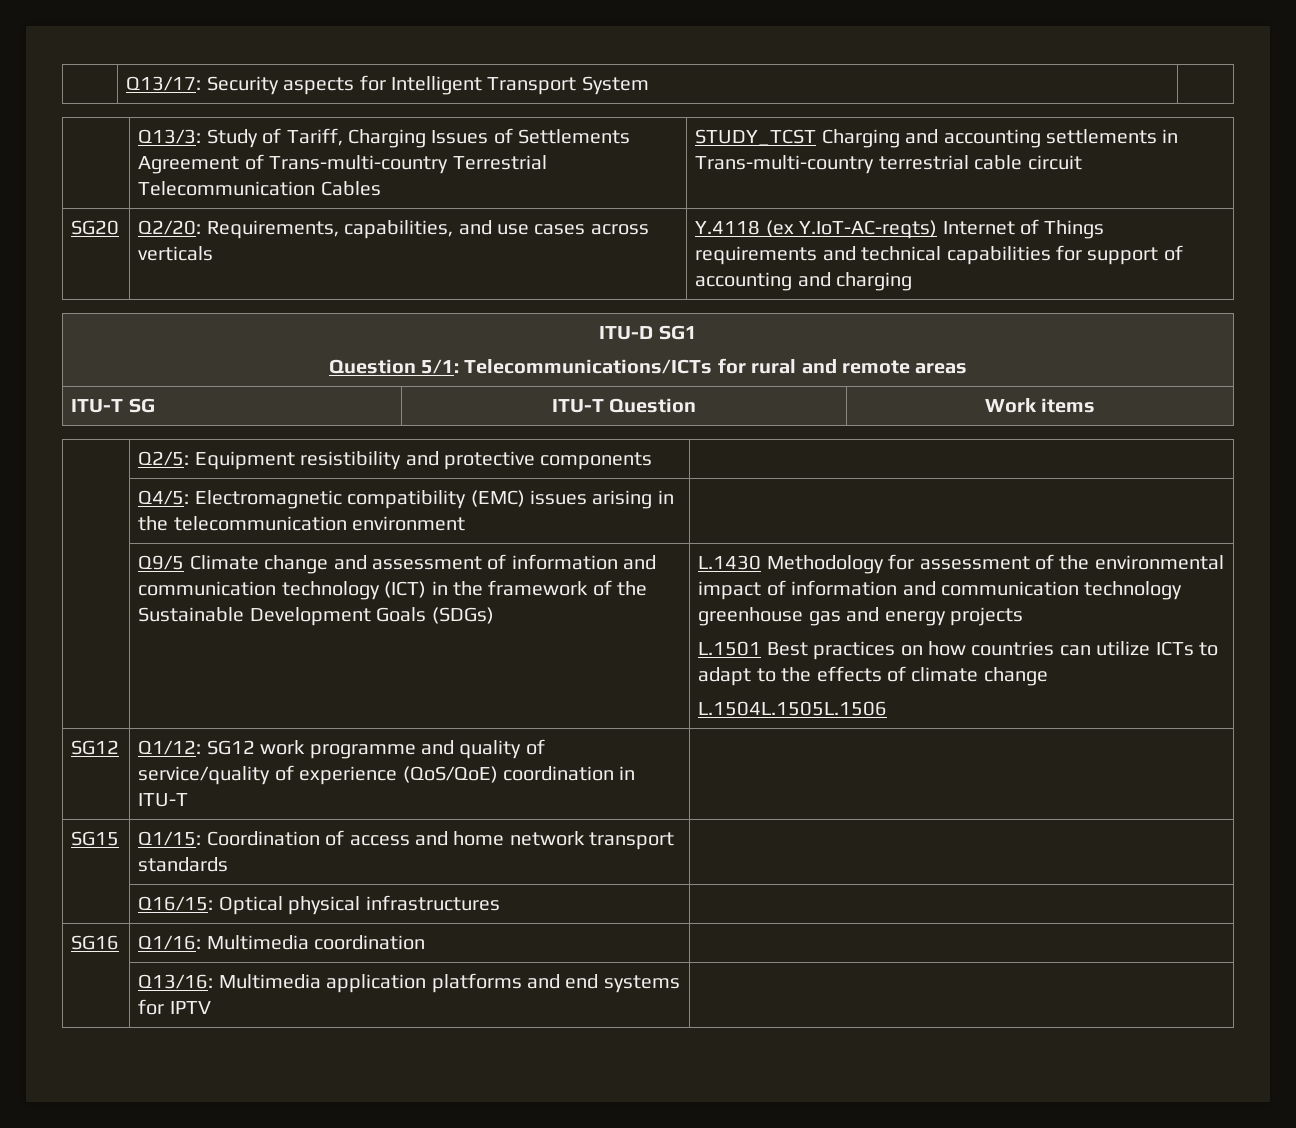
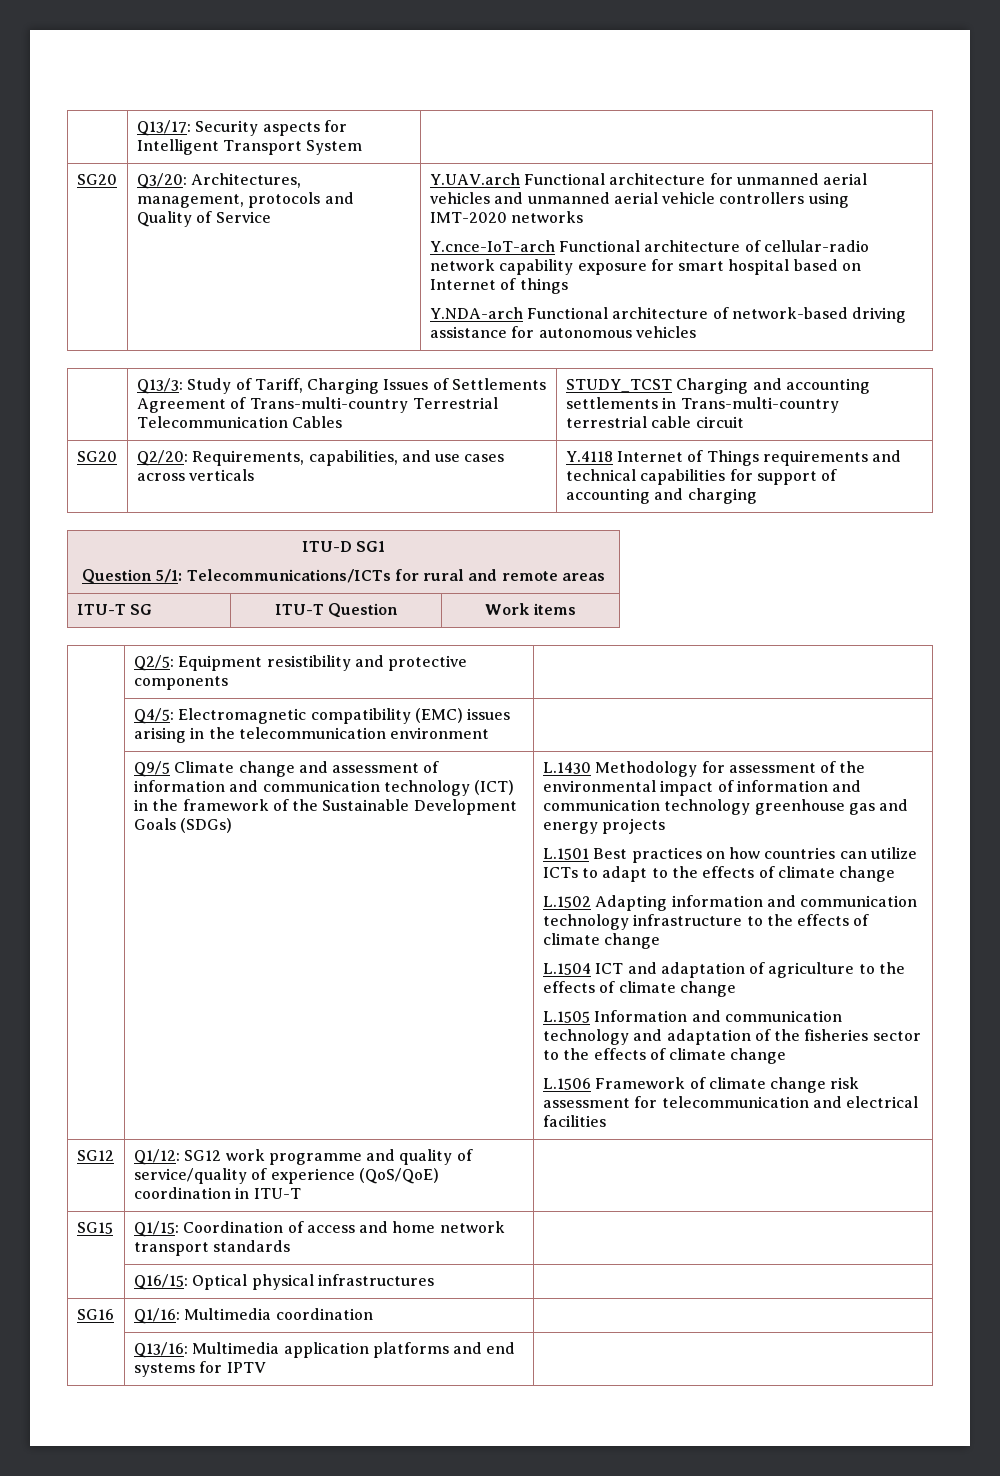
(649, 85) none -> [76,174,117,185] [136,173,302,189] [136,192,354,208] [136,211,271,227] [429,173,868,185] [429,192,849,208] [429,211,584,223] [429,240,870,252] [429,259,862,275] [429,278,568,294] [429,307,907,323] [429,326,696,338] // SG20 | Q3/20: Architectures, management, protocols and Quality of Service | Y.UAV.arch Functional architecture for unmanned aerial vehicles and unmanned aerial vehicle controllers using IMT-2020 networks // Y.cnce-IoT-arch Functional architecture of cellular-radio network capability exposure for smart hospital based on Internet of things // Y.NDA-arch Functional architecture of network-based driving assistance for autonomous vehicles
[765,220,938,239] (ex Y.IoT-AC-reqts) -> (613, 456) none
[698,701,888,716] L.1504L.1505L.1506 -> [542,895,918,911] [542,914,870,930] [542,933,661,949] [542,962,906,978] [542,981,736,997] [542,1010,842,1023] [542,1029,921,1045] [542,1048,787,1064] [542,1077,860,1093] [542,1096,919,1108] [542,1115,606,1127] L.1502 Adapting information and communication technology infrastructure to the effects of climate change // L.1504 ICT and adaptation of agriculture to the effects of climate change // L.1505 Information and communication technology and adaptation of the fisheries sector to the effects of climate change // L.1506 Framework of climate change risk assessment for telecommunication and electrical facilities

